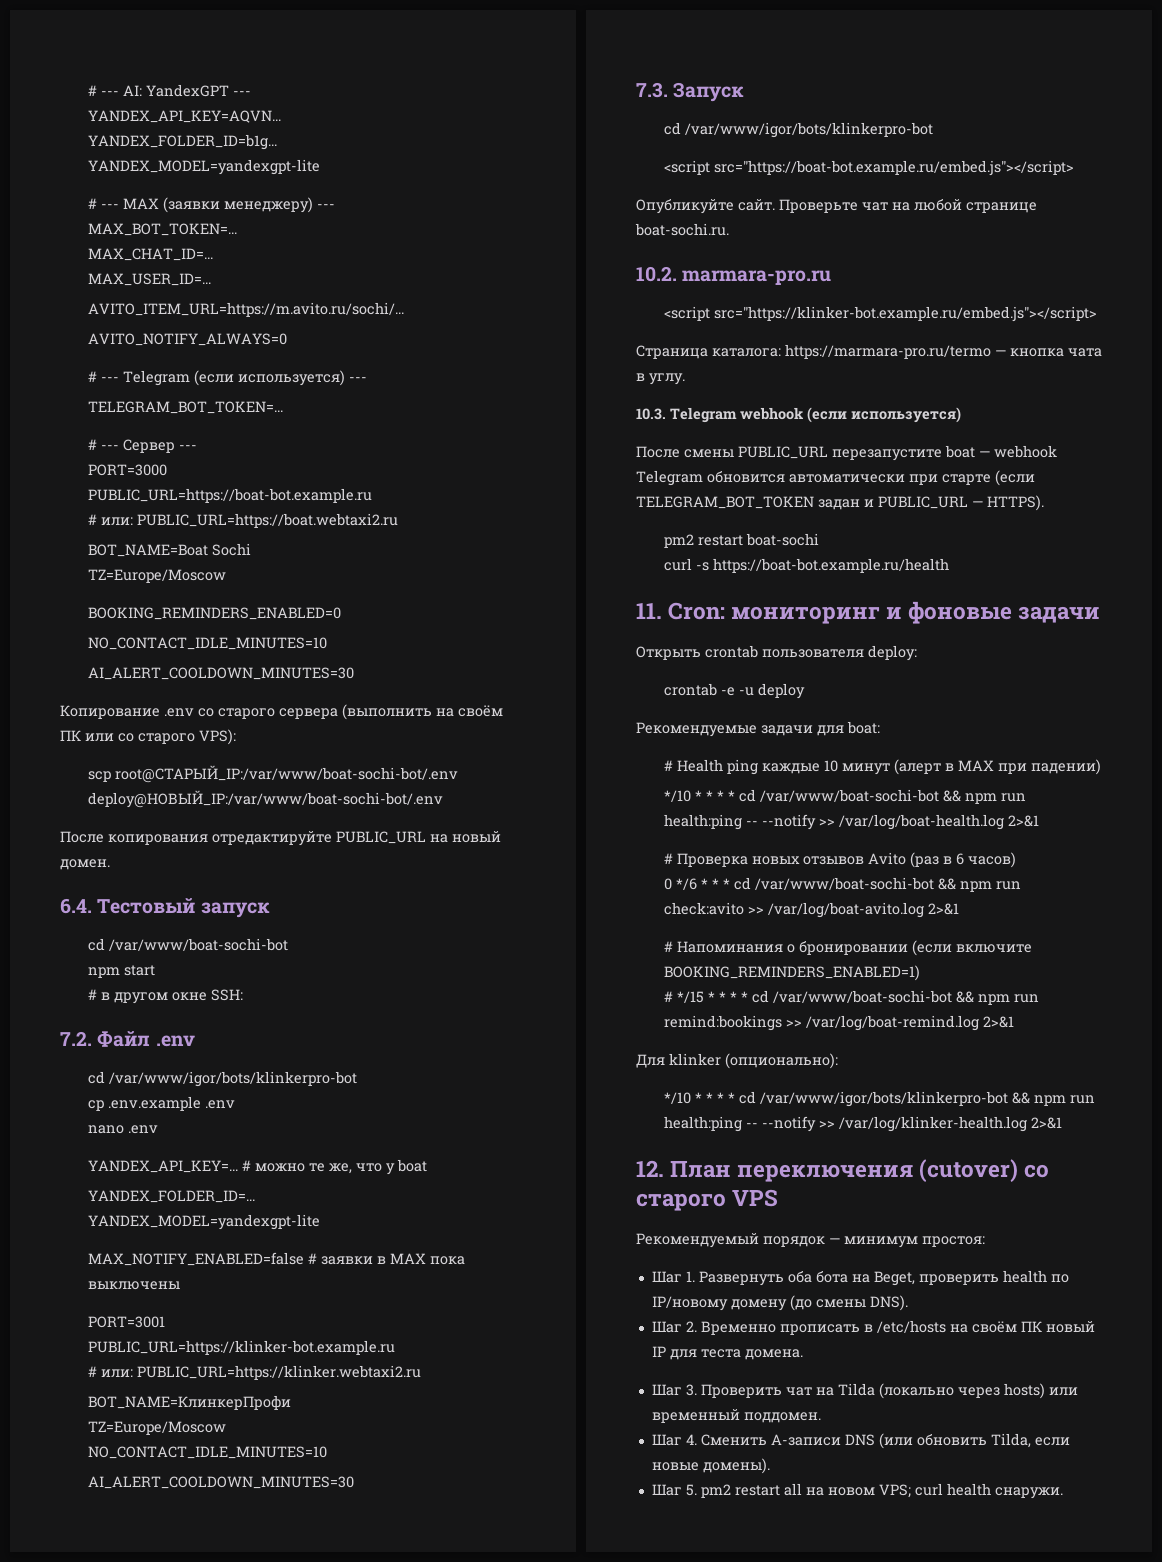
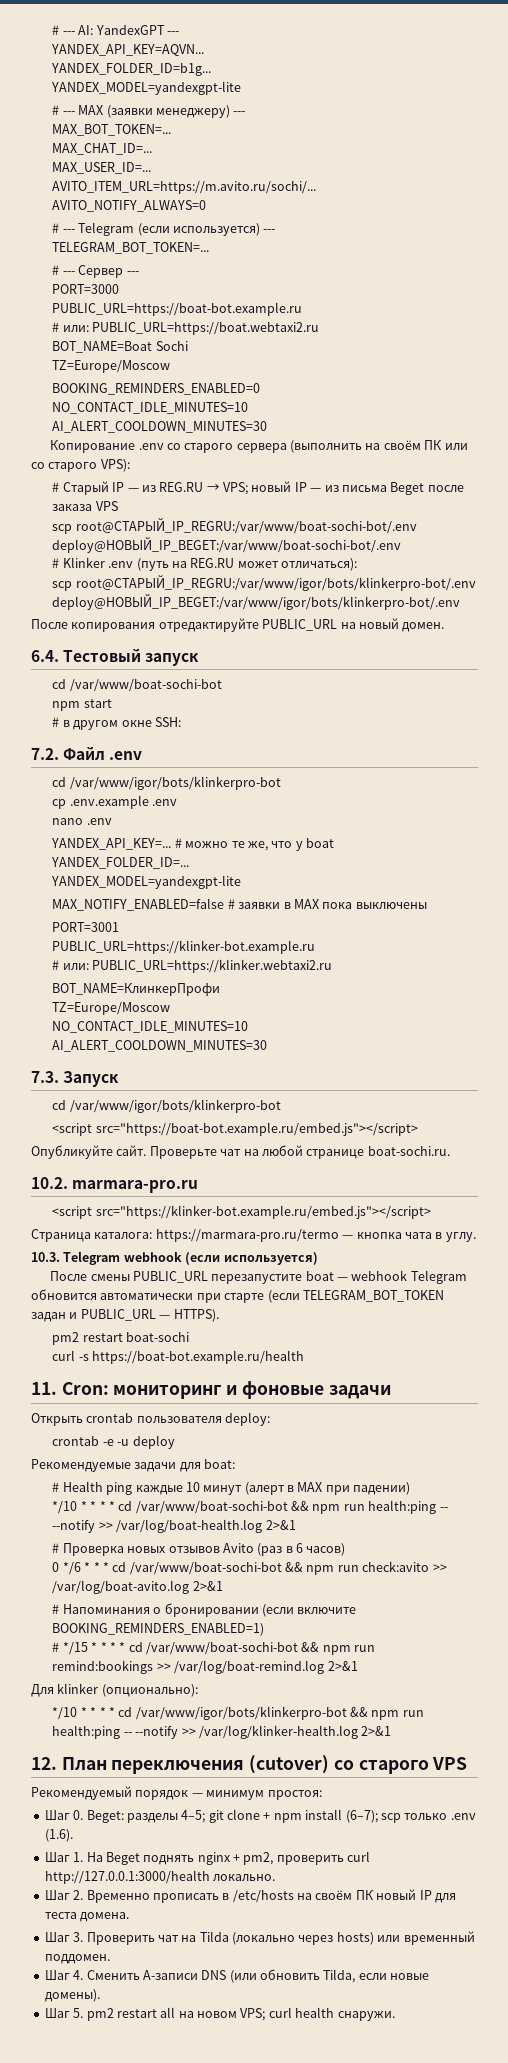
[88,765,459,783] [88,790,444,808] scp root@СТАРЫЙ_IP:/var/www/boat-sochi-bot/.env deploy@НОВЫЙ_IP:/var/www/boat-sochi-bot/.env -> [52,481,464,495] [52,501,118,511] [52,518,417,534] [52,537,402,553] [52,557,358,571] [52,575,476,591] [52,594,461,610] # Старый IP — из REG.RU → VPS; новый IP — из письма Beget после заказа VPS // scp root@СТАРЫЙ_IP_REGRU:/var/www/boat-sochi-bot/.env deploy@НОВЫЙ_IP_BEGET:/var/www/boat-sochi-bot/.env // # Klinker .env (путь на REG.RU может отличаться): // scp root@СТАРЫЙ_IP_REGRU:/var/www/igor/bots/klinkerpro-bot/.env deploy@НОВЫЙ_IP_BEGET:/var/www/igor/bots/klinkerpro-bot/.env
[685,1270,1069,1286] [651,1295,908,1311] 1. Развернуть оба бота на Beget, проверить health по IP/новому домену (до смены DNS). -> [73,1809,476,1823] [44,1829,73,1842] [44,1851,371,1865] [44,1870,276,1884] 0. Beget: разделы 4–5; git clone + npm install (6–7); scp только .env (1.6). // Шаг 1. На Beget поднять nginx + pm2, проверить curl http://127.0.0.1:3000/health локально.

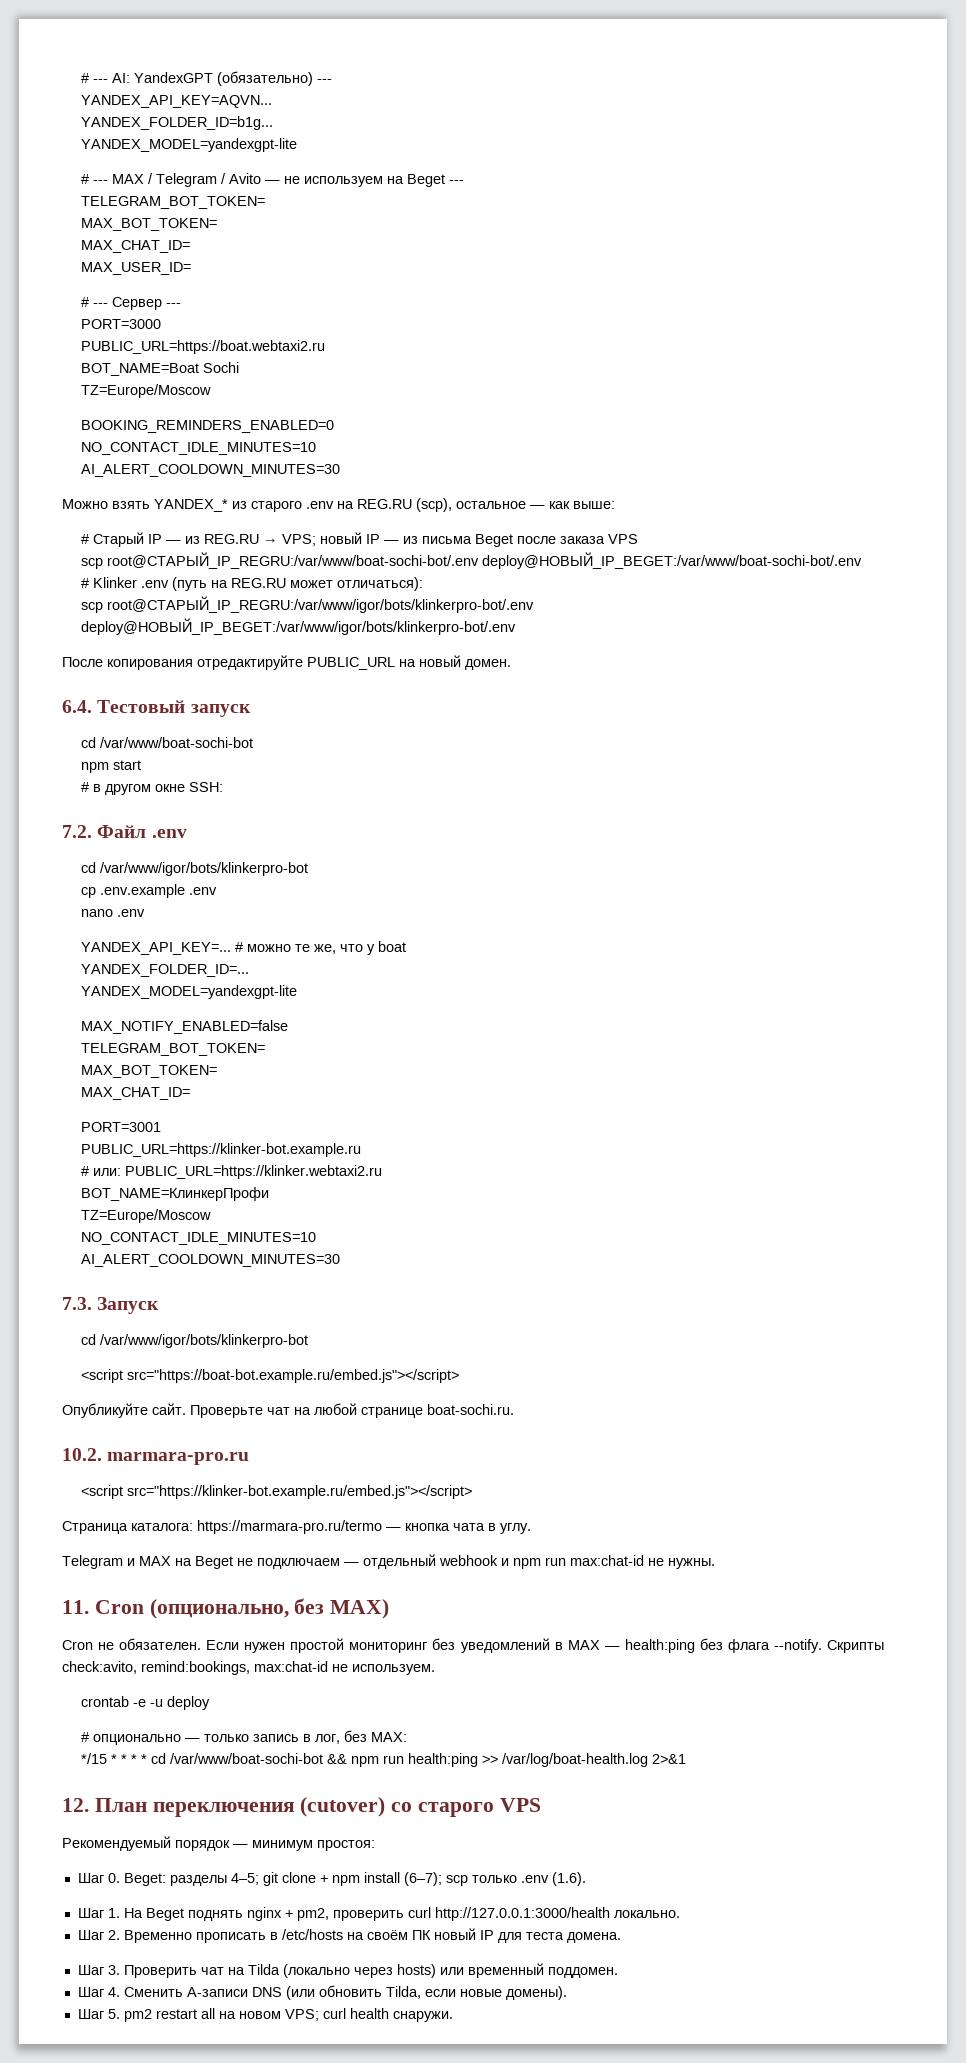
(165, 30) none -> [217,71,314,86] (обязательно)
[106,105,246,118] [52,124,172,136] [52,143,153,155] [52,162,152,174] [52,181,317,194] [52,200,207,212] [52,222,276,236] [52,242,210,254] (заявки менеджеру) --- // MAX_BOT_TOKEN=... // MAX_CHAT_ID=... // MAX_USER_ID=... // AVITO_ITEM_URL=https://m.avito.ru/sochi/... // AVITO_NOTIFY_ALWAYS=0 // # --- Telegram (если используется) --- // TELEGRAM_BOT_TOKEN=... -> [148,173,465,187] [81,196,266,209] [81,218,218,231] [81,240,191,253] [81,262,192,275] / Telegram / Avito — не используем на Beget --- // TELEGRAM_BOT_TOKEN= // MAX_BOT_TOKEN= // MAX_CHAT_ID= // MAX_USER_ID=
[52,302,303,316] [52,322,89,332] PUBLIC_URL=https://boat-bot.example.ru // # или: -> (162, 324) none
[50,440,468,453] [31,459,130,472] Копирование .env со старого сервера (выполнить на своём ПК или со старого VPS): -> [62,498,615,512] Можно взять YANDEX_* из старого .env на REG.RU (scp), остальное — как выше:
[227,899,427,909] # заявки в MAX пока выключены -> [81,1043,266,1056] [81,1065,218,1078] [81,1087,191,1100] // TELEGRAM_BOT_TOKEN= // MAX_BOT_TOKEN= // MAX_CHAT_ID=
[31,1251,318,1265] [50,1270,467,1284] [31,1289,444,1303] [31,1309,219,1322] [52,1332,190,1345] [52,1350,305,1364] [31,1381,391,1399] [31,1412,271,1426] [52,1435,175,1449] [31,1459,236,1472] [52,1481,411,1495] [52,1501,78,1514] 10.3. Telegram webhook (если используется) // После смены PUBLIC_URL перезапустите boat — webhook Telegram обновится автоматически при старте (если TELEGRAM_BOT_TOKEN задан и PUBLIC_URL — HTTPS). // pm2 restart boat-sochi // curl -s https://boat-bot.example.ru/health // 11. Cron: мониторинг и фоновые задачи // Открыть crontab пользователя deploy: // crontab -e -u deploy // Рекомендуемые задачи для boat: // # Health ping каждые 10 минут (алерт в MAX при падении) // */10 -> [62,1554,715,1569] [62,1598,390,1619] [62,1638,884,1653] [62,1661,435,1675] [81,1696,211,1710] [81,1730,408,1745] [81,1753,108,1764] Telegram и MAX на Beget не подключаем — отдельный webhook и npm run max:chat-id не нужны. // 11. Cron (опционально, без MAX) // Cron не обязателен. Если нужен простой мониторинг без уведомлений в MAX — health:ping без флага --notify. Скрипты check:avito, remind:bookings, max:chat-id не используем. // crontab -e -u deploy // # опционально — только запись в лог, без MAX: // */15
[439,1507,448,1511] [52,1520,96,1533] -- --notify -> (479, 1760) none
[52,1543,346,1556] [52,1561,447,1575] [52,1580,223,1594] [52,1603,357,1617] [52,1623,265,1636] [52,1642,376,1655] [52,1660,358,1674] [31,1683,198,1697] [52,1706,424,1720] [52,1725,392,1739] // # Проверка новых отзывов Avito (раз в 6 часов) // 0 */6 * * * cd /var/www/boat-sochi-bot && npm run check:avito >> /var/log/boat-avito.log 2>&1 // # Напоминания о бронировании (если включите BOOKING_REMINDERS_ENABLED=1) // # */15 * * * * cd /var/www/boat-sochi-bot && npm run remind:bookings >> /var/log/boat-remind.log 2>&1 // Для klinker (опционально): // */10 * * * * cd /var/www/igor/bots/klinkerpro-bot && npm run health:ping -- --notify >> /var/log/klinker-health.log 2>&1 -> (687, 1759) none

